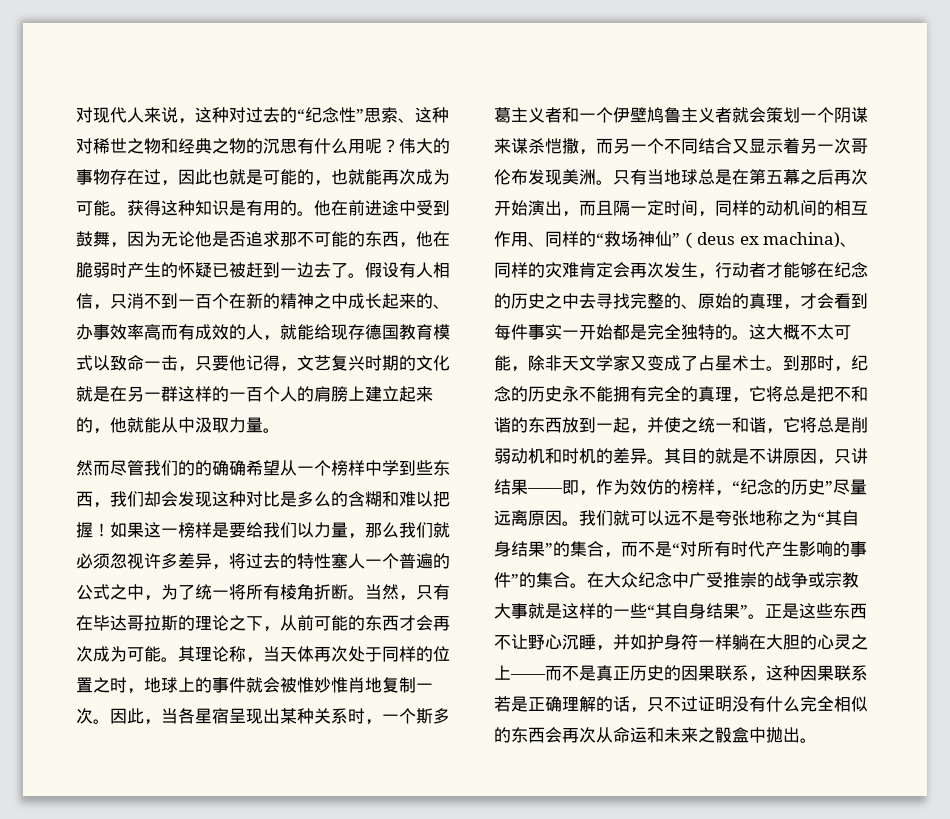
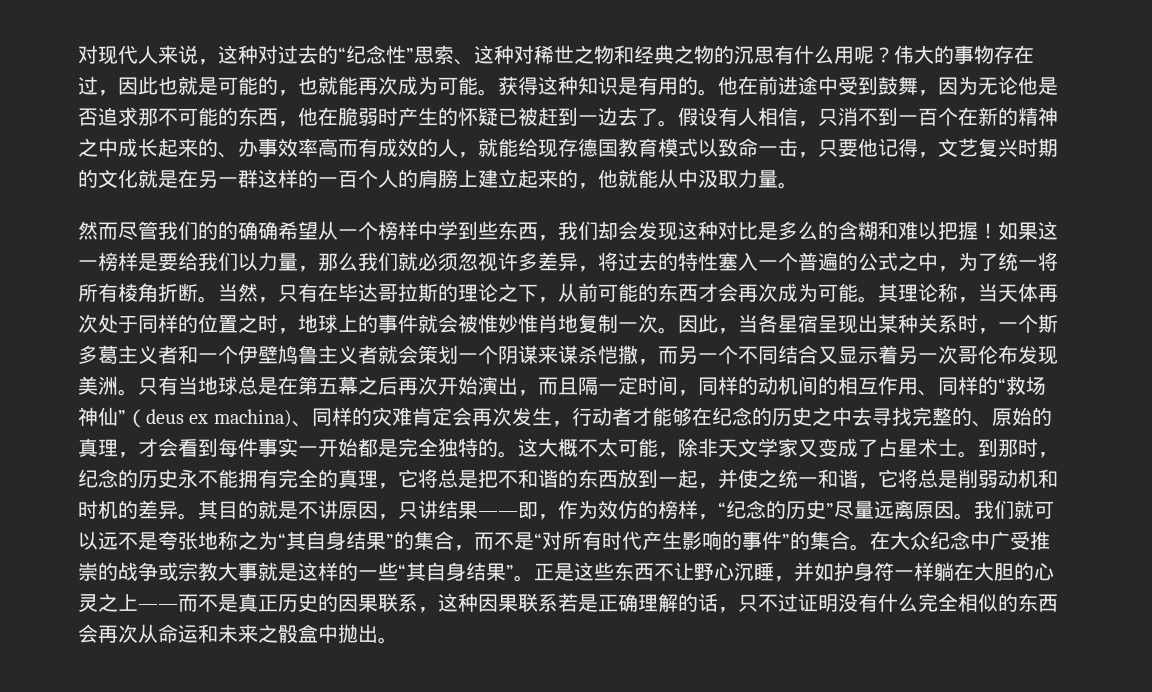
[348,553,365,569] 人 -> [738,252,758,271] 入

